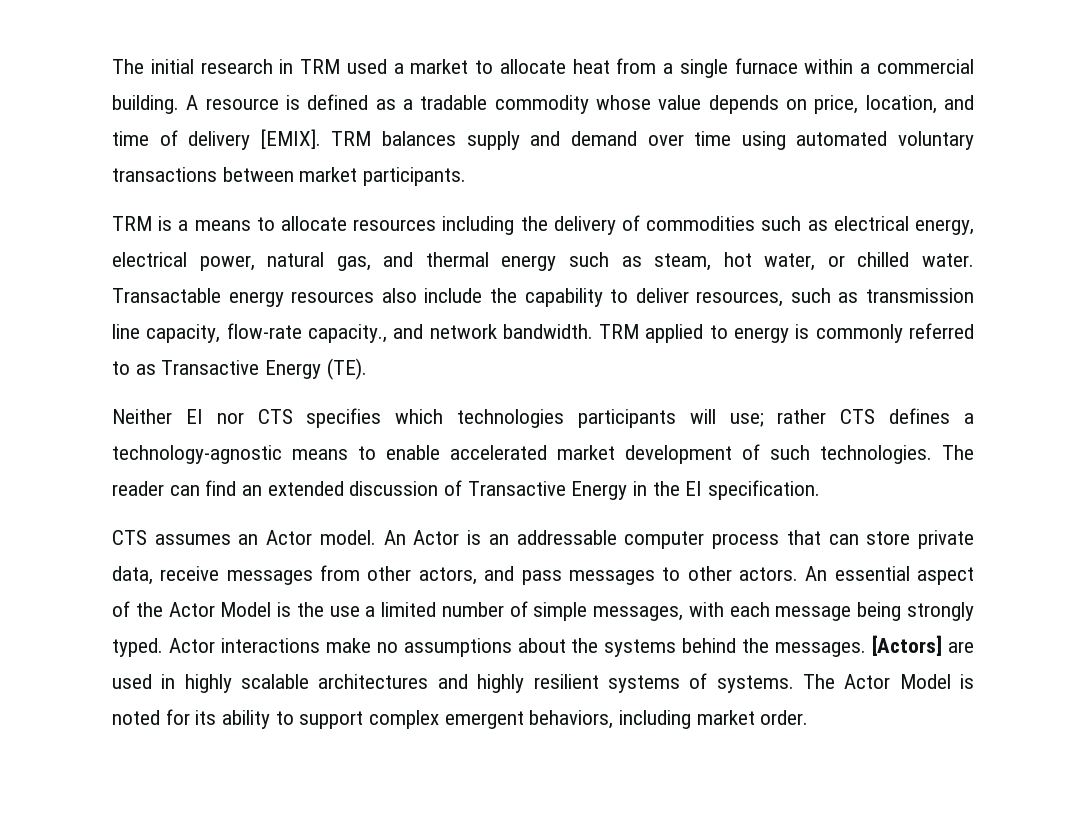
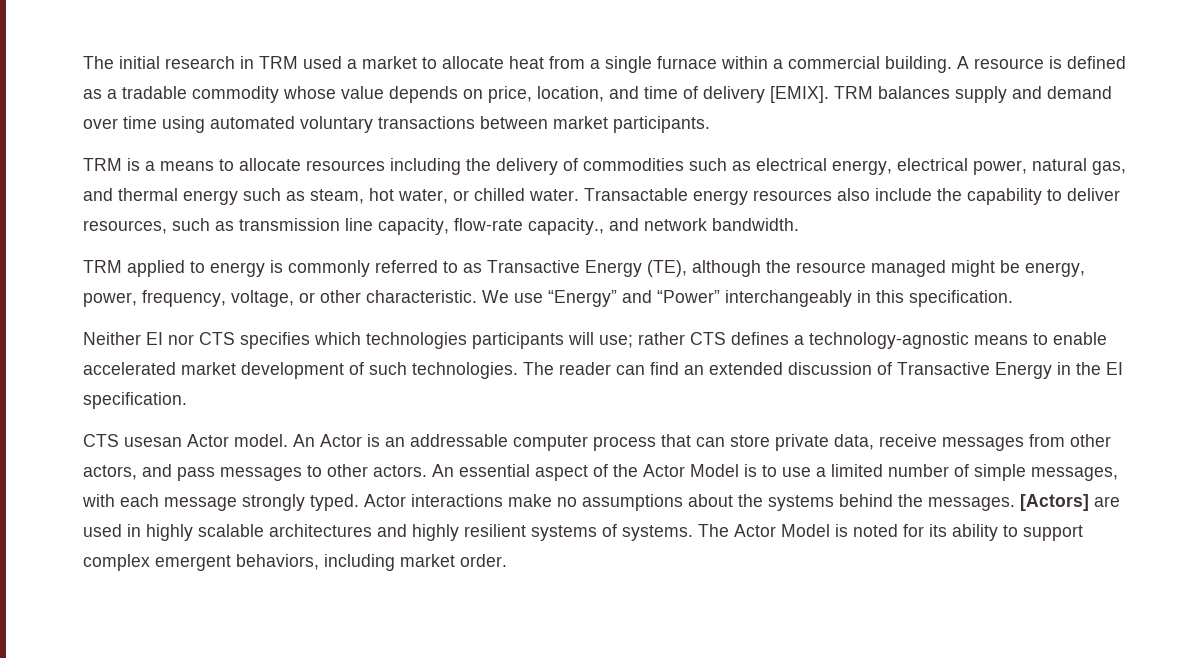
(593, 331) none -> (799, 224) //
[326,358,367,380] (TE). -> [647,260,1085,277] [83,290,1013,307] (TE), although the resource managed might be energy, power, frequency, voltage, or other characteristic. We use “Energy” and “Power” interchangeably in this specification.
[154,534,259,545] assumes an -> [124,437,182,447] usesan
[296,602,324,617] the -> [762,465,777,477] to
[857,602,902,621] being -> (237, 504) none

